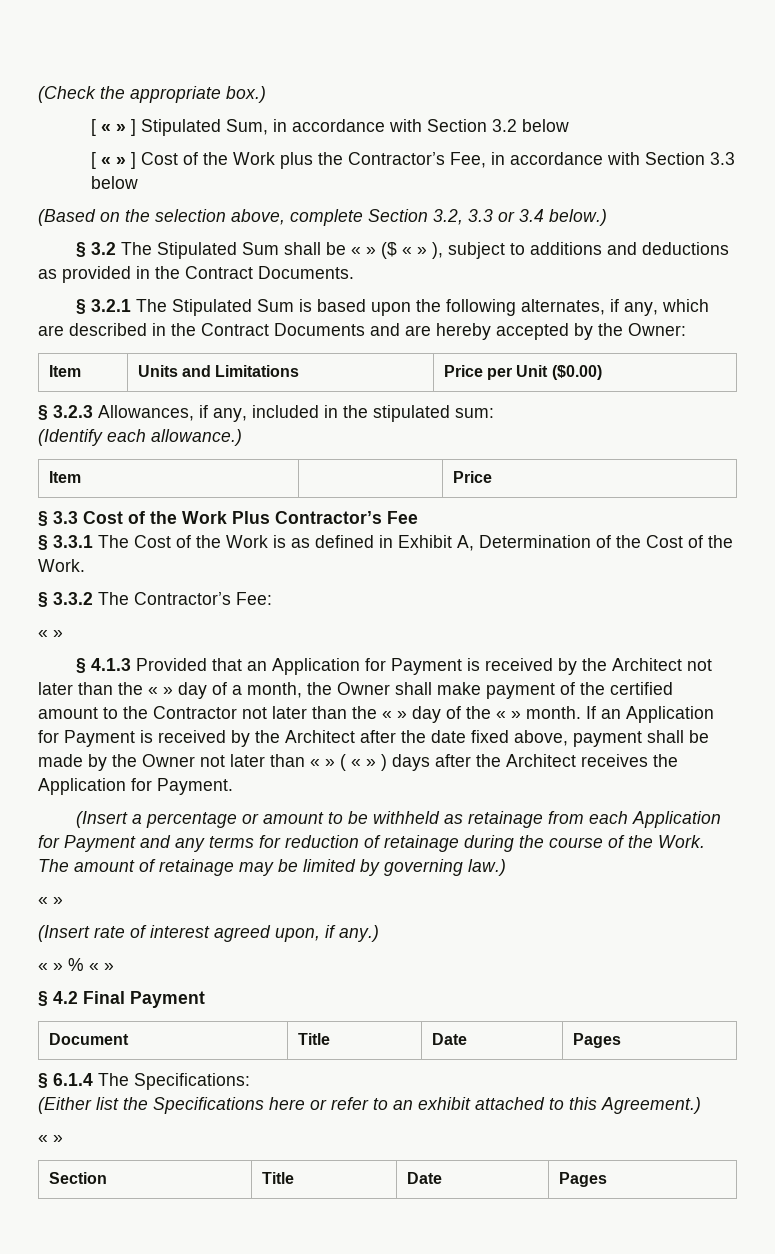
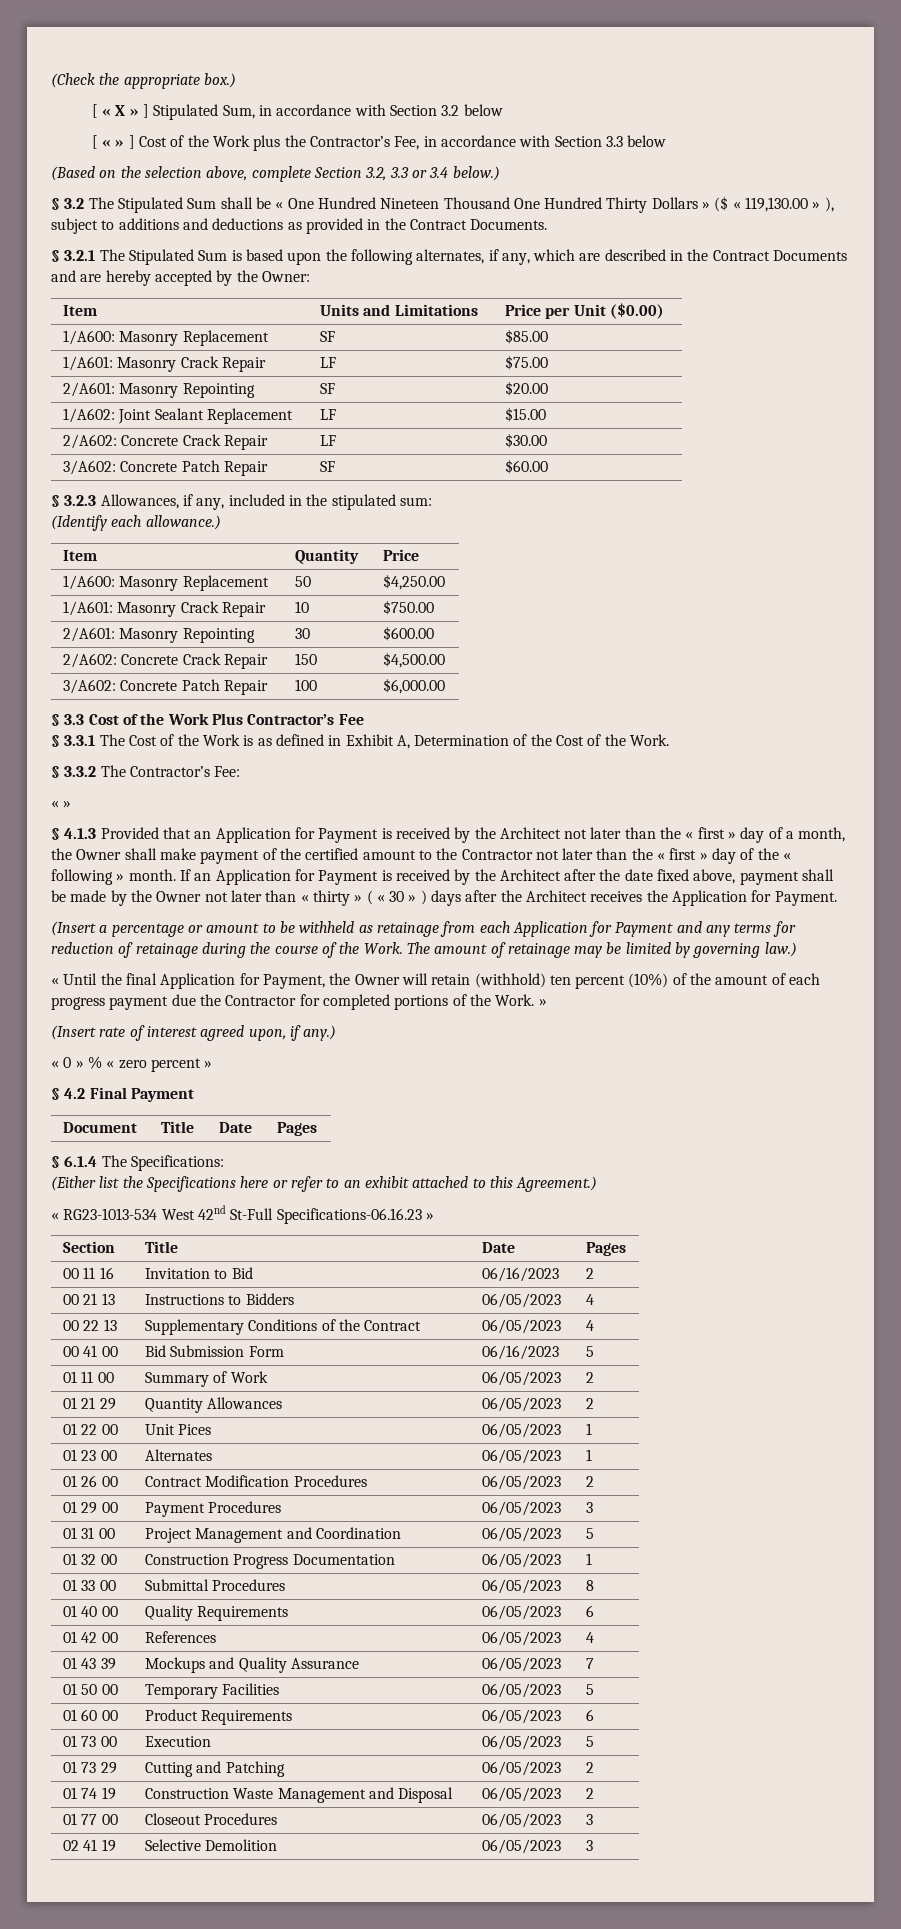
(111, 128) none -> [115,105,126,116] X
(362, 251) none -> [287,197,698,213] One Hundred Nineteen Thousand One Hundred Thirty Dollars
(413, 251) none -> [745,197,809,212] 119,130.00
(602, 372) none -> [62,330,269,346] [319,331,335,342] [504,329,548,344] [62,356,266,372] [319,357,336,368] [504,355,548,370] [62,382,255,398] [319,383,335,394] [504,381,548,396] [62,408,293,424] [319,409,336,420] [504,407,546,422] [62,434,268,450] [319,435,336,446] [504,433,547,448] [62,460,268,476] [319,461,335,472] [504,459,548,474] // 1/A600: Masonry Replacement | SF | $85.00 // 1/A601: Masonry Crack Repair | LF | $75.00 // 2/A601: Masonry Repointing | SF | $20.00 // 1/A602: Joint Sealant Replacement | LF | $15.00 // 2/A602: Concrete Crack Repair | LF | $30.00 // 3/A602: Concrete Patch Repair | SF | $60.00
[452,471,492,483] | Price -> [294,549,359,564] [382,549,419,561] [62,575,269,591] [294,576,311,587] [382,574,445,590] [62,601,266,617] [294,601,309,613] [382,600,434,615] [62,627,255,643] [294,628,310,639] [382,626,434,641] [62,653,268,669] [294,653,317,665] [382,652,445,668] [62,679,268,695] [294,679,317,691] [382,678,445,694] Quantity | Price // 1/A600: Masonry Replacement | 50 | $4,250.00 // 1/A601: Masonry Crack Repair | 10 | $750.00 // 2/A601: Masonry Repointing | 30 | $600.00 // 2/A602: Concrete Crack Repair | 150 | $4,500.00 // 3/A602: Concrete Patch Repair | 100 | $6,000.00
(158, 691) none -> [697,827,725,839] first
(392, 715) none -> [669,848,697,860] first
(506, 715) none -> [51,869,113,885] following
(320, 763) none -> [312,890,350,906] thirty
(361, 763) none -> [389,891,405,902] 30
(48, 901) none -> [63,973,821,989] [51,994,535,1010] Until the final Application for Payment, the Owner will retain (withhold) ten percent (10%) of the amount of each progress payment due the Contractor for completed portions of the Work.
(48, 967) none -> [63,1057,72,1068] 0
(99, 967) none -> [118,1058,201,1072] zero percent
(48, 1139) none -> [63,1205,422,1224] RG23-1013-534 West 42nd St-Full Specifications-06.16.23
(607, 1179) none -> [62,1267,114,1279] [144,1267,253,1279] [481,1267,559,1282] [585,1268,594,1279] [62,1293,115,1305] [144,1293,294,1305] [481,1293,561,1308] [585,1294,594,1305] [62,1319,117,1331] [144,1319,422,1335] [481,1319,561,1334] [585,1320,594,1331] [62,1345,118,1357] [144,1345,284,1357] [481,1345,559,1360] [585,1346,594,1357] [62,1371,114,1383] [144,1371,268,1387] [481,1371,561,1386] [585,1372,594,1383] [62,1397,116,1410] [144,1397,283,1413] [481,1397,561,1412] [585,1398,594,1409] [62,1423,118,1435] [144,1424,212,1435] [481,1423,561,1438] [585,1423,592,1435] [62,1449,117,1461] [144,1449,212,1461] [481,1449,561,1464] [585,1449,592,1461] [62,1475,118,1487] [144,1475,367,1487] [481,1475,561,1490] [585,1476,594,1487] [62,1501,118,1514] [144,1501,282,1517] [481,1501,561,1516] [585,1502,593,1513] [62,1527,115,1539] [144,1527,401,1543] [481,1527,561,1542] [585,1528,594,1539] [62,1553,117,1565] [144,1554,395,1569] [481,1553,561,1568] [585,1553,592,1565] [62,1579,116,1591] [144,1579,286,1591] [481,1579,561,1594] [585,1580,594,1591] [62,1605,118,1617] [144,1605,289,1621] [481,1605,561,1620] [585,1605,594,1617] [62,1631,118,1643] [144,1631,216,1643] [481,1631,561,1646] [585,1632,594,1643] [62,1657,116,1670] [144,1657,359,1673] [481,1657,561,1672] [585,1658,594,1669] [62,1683,118,1695] [144,1683,280,1699] [481,1683,561,1698] [585,1684,594,1695] [62,1709,118,1721] [144,1709,293,1725] [481,1709,561,1724] [585,1709,594,1721] [62,1735,117,1747] [144,1736,211,1747] [481,1735,561,1750] [585,1736,594,1747] [62,1761,117,1774] [144,1761,285,1777] [481,1761,561,1776] [585,1762,594,1773] [62,1787,116,1800] [144,1787,454,1803] [481,1787,561,1802] [585,1788,594,1799] [62,1813,118,1825] [144,1813,278,1825] [481,1813,561,1828] [585,1814,593,1825] [62,1839,116,1852] [144,1839,278,1851] [481,1839,561,1854] [585,1840,593,1851] // 00 11 16 | Invitation to Bid | 06/16/2023 | 2 // 00 21 13 | Instructions to Bidders | 06/05/2023 | 4 // 00 22 13 | Supplementary Conditions of the Contract | 06/05/2023 | 4 // 00 41 00 | Bid Submission Form | 06/16/2023 | 5 // 01 11 00 | Summary of Work | 06/05/2023 | 2 // 01 21 29 | Quantity Allowances | 06/05/2023 | 2 // 01 22 00 | Unit Pices | 06/05/2023 | 1 // 01 23 00 | Alternates | 06/05/2023 | 1 // 01 26 00 | Contract Modification Procedures | 06/05/2023 | 2 // 01 29 00 | Payment Procedures | 06/05/2023 | 3 // 01 31 00 | Project Management and Coordination | 06/05/2023 | 5 // 01 32 00 | Construction Progress Documentation | 06/05/2023 | 1 // 01 33 00 | Submittal Procedures | 06/05/2023 | 8 // 01 40 00 | Quality Requirements | 06/05/2023 | 6 // 01 42 00 | References | 06/05/2023 | 4 // 01 43 39 | Mockups and Quality Assurance | 06/05/2023 | 7 // 01 50 00 | Temporary Facilities | 06/05/2023 | 5 // 01 60 00 | Product Requirements | 06/05/2023 | 6 // 01 73 00 | Execution | 06/05/2023 | 5 // 01 73 29 | Cutting and Patching | 06/05/2023 | 2 // 01 74 19 | Construction Waste Management and Disposal | 06/05/2023 | 2 // 01 77 00 | Closeout Procedures | 06/05/2023 | 3 // 02 41 19 | Selective Demolition | 06/05/2023 | 3

